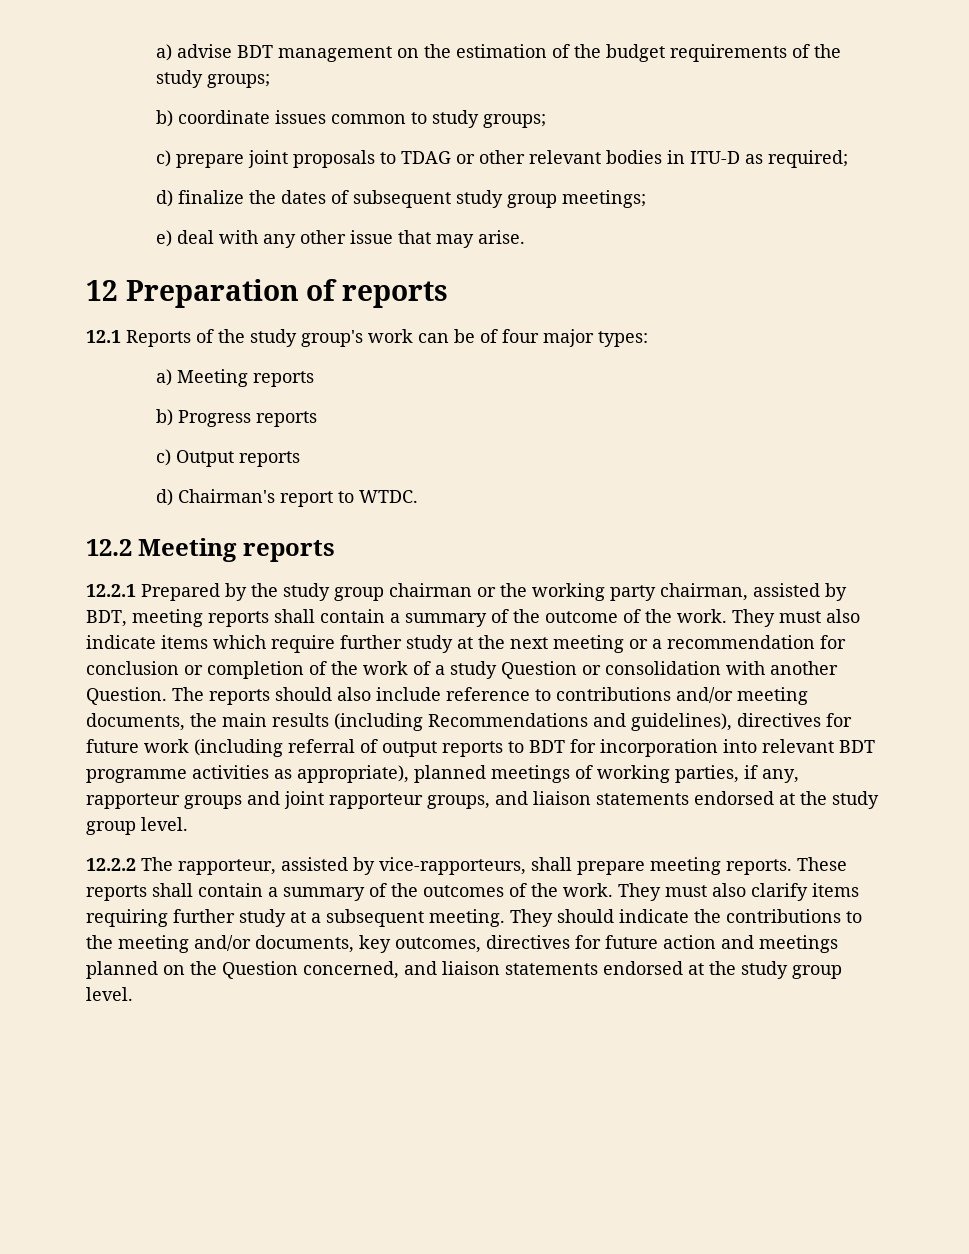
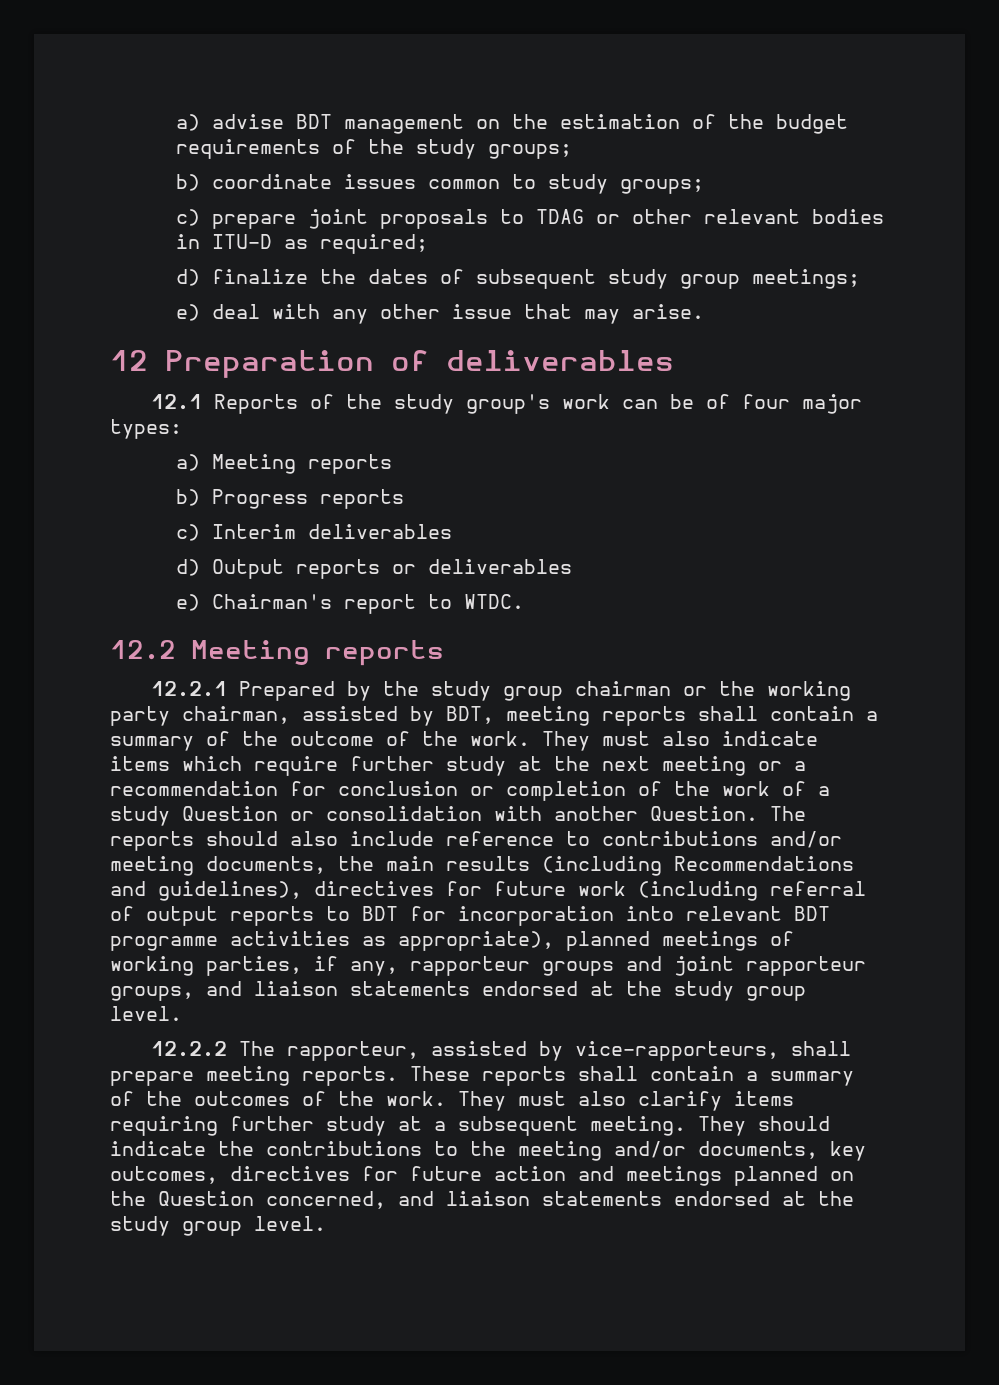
[341,281,448,308] reports -> [446,350,674,371] deliverables
(171, 457) none -> [211,524,452,539] [175,559,200,576] Interim deliverables // d)
[155,489,173,506] // d) -> [391,559,572,574] [175,594,200,611] or deliverables // e)

